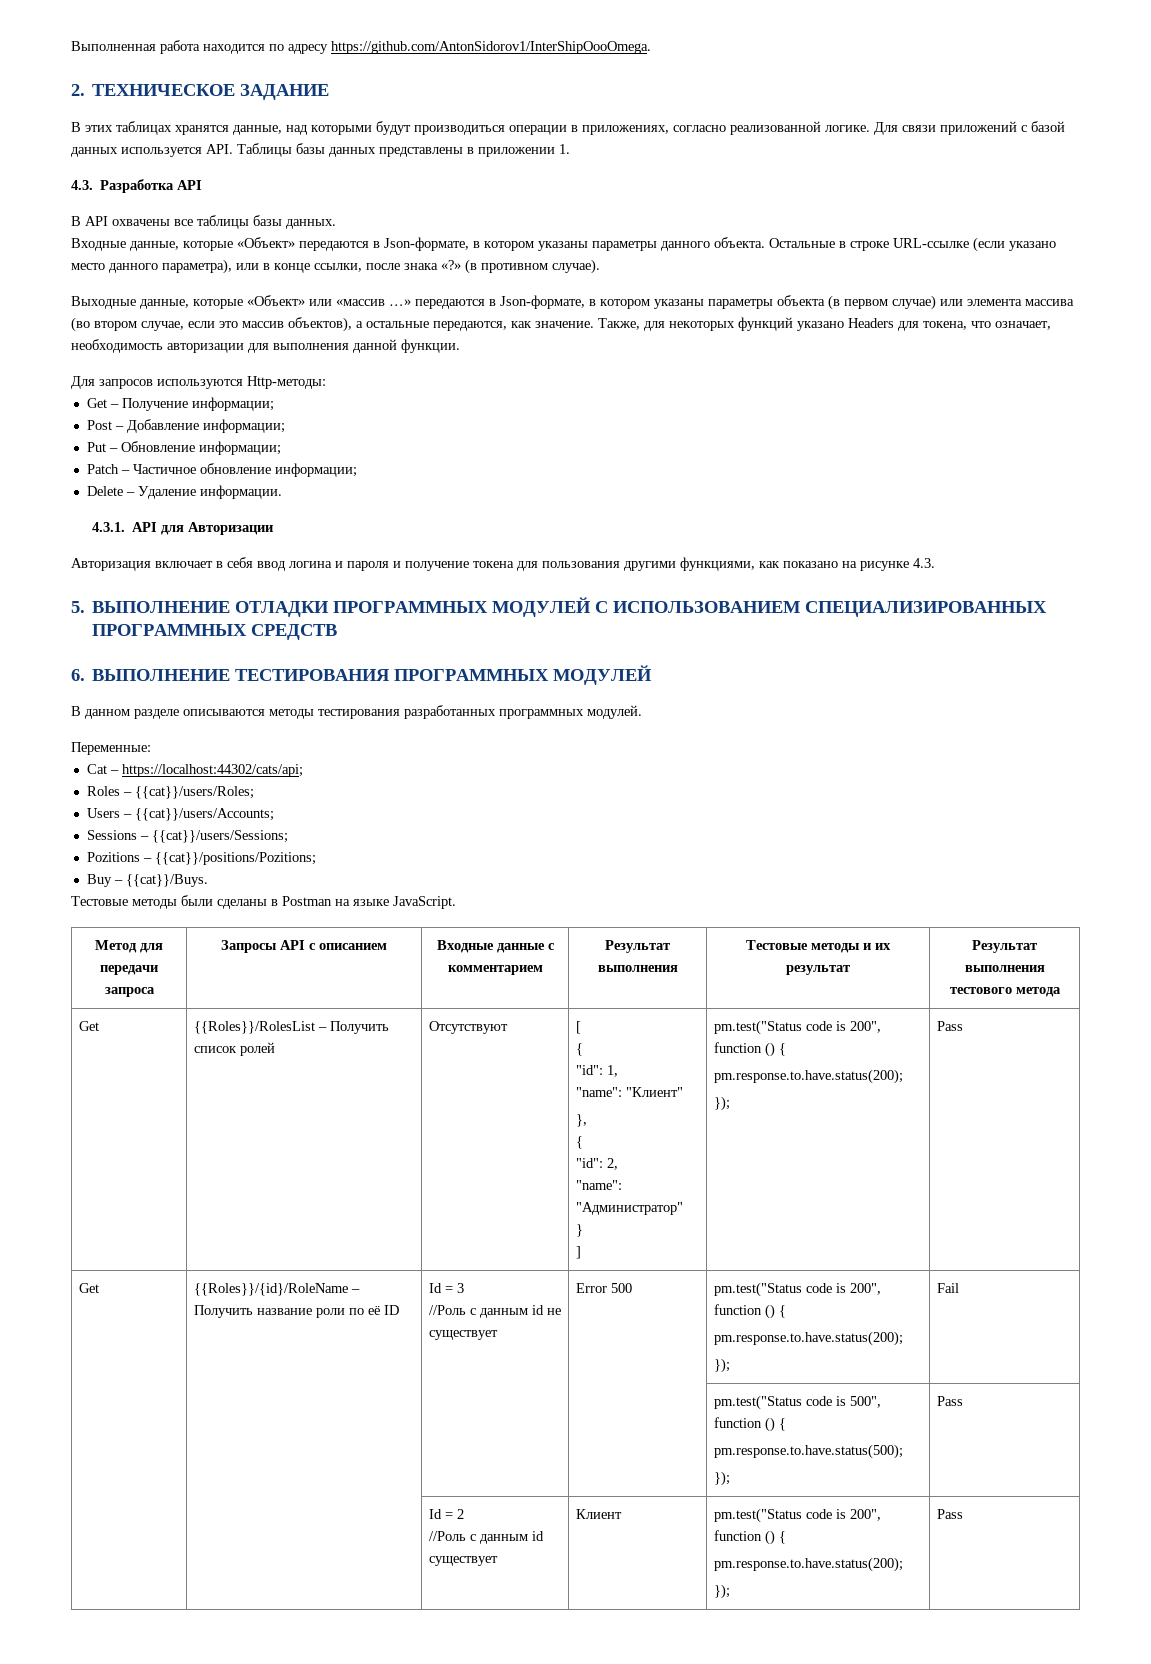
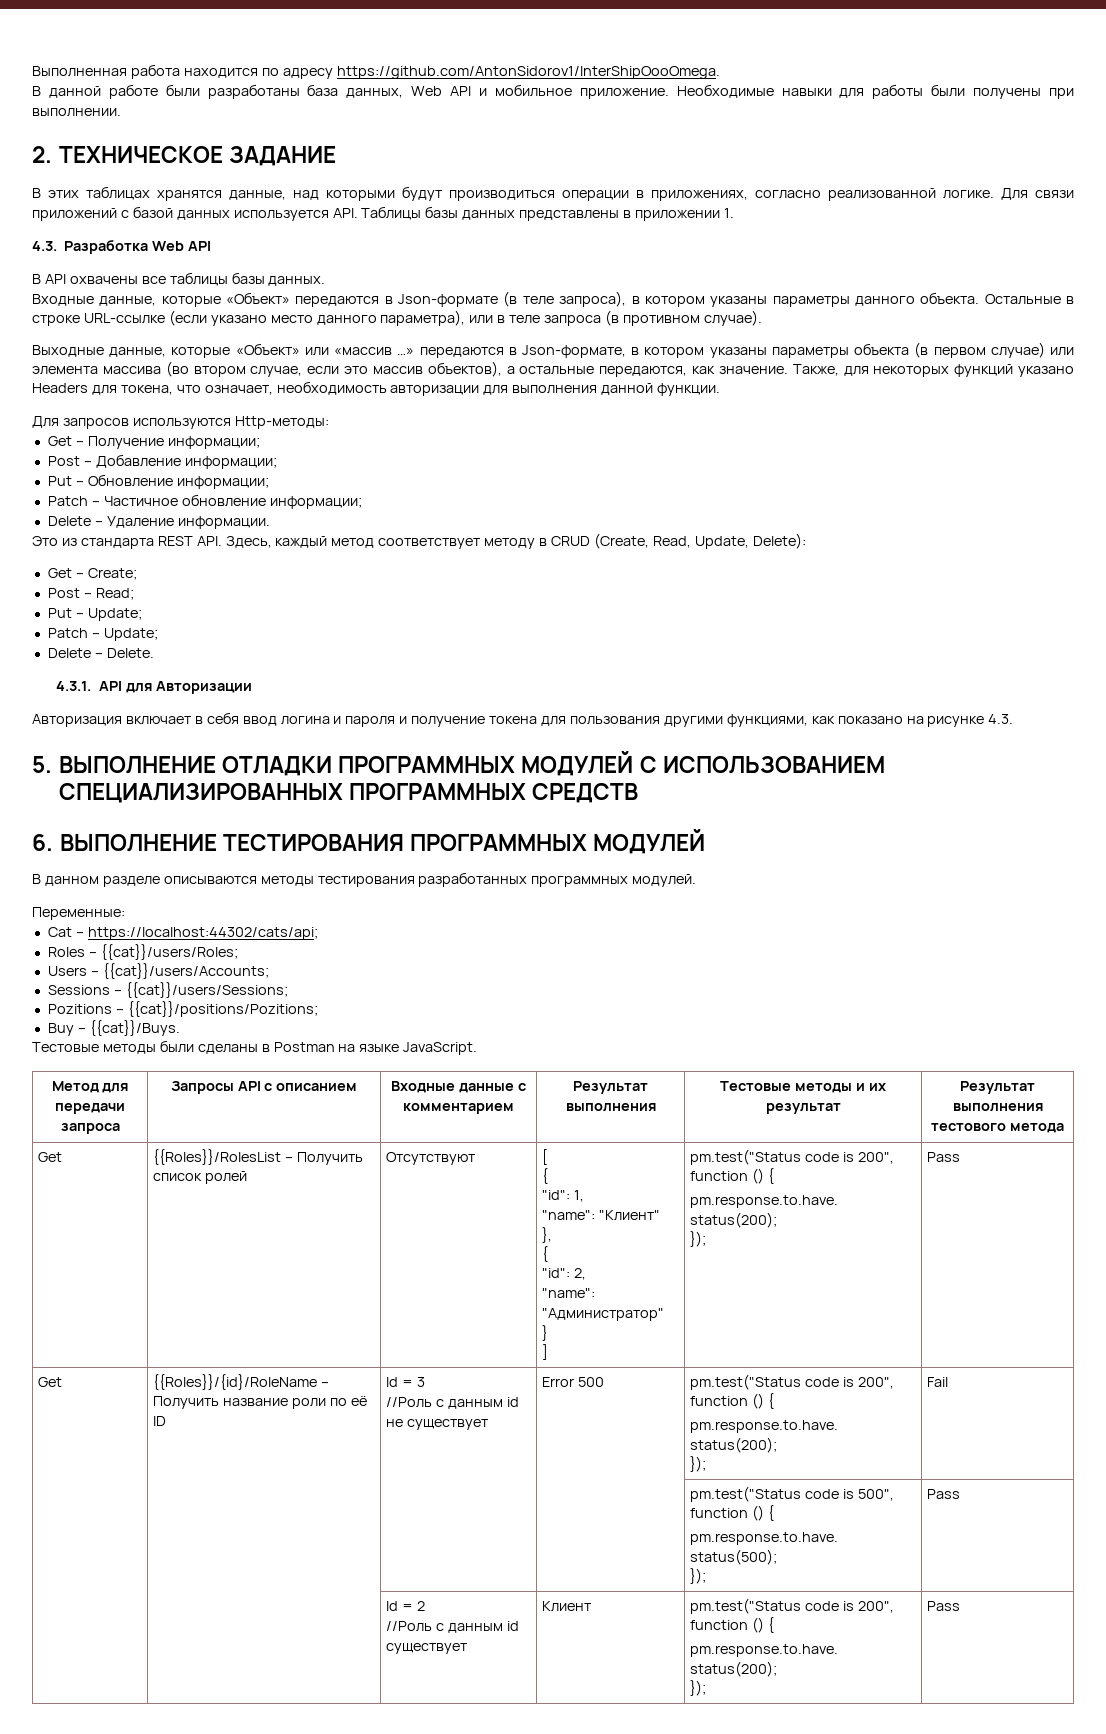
(651, 47) none -> [32,84,1075,99] [32,108,121,117] // В данной работе были разработаны база данных, Web API и мобильное приложение. Необходимые навыки для работы были получены при выполнении.
(175, 186) none -> [152,241,185,251] Web
[384,237,469,251] Json-формате, -> [398,291,627,307] Json-формате (в теле запроса),
[274,260,461,273] конце ссылки, после знака «?» -> [509,315,602,326] теле запроса
(282, 492) none -> [32,533,806,549] [47,568,137,580] [47,588,134,600] [47,608,142,621] [47,628,158,641] [47,648,154,658] // Это из стандарта REST API. Здесь, каждый метод соответствует методу в CRUD (Create, Read, Update, Delete): // Get – Create; // Post – Read; // Put – Update; // Patch – Update; // Delete – Delete.

